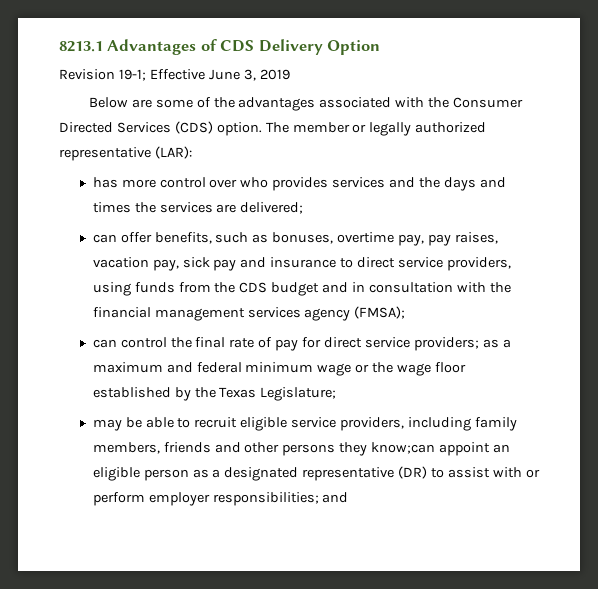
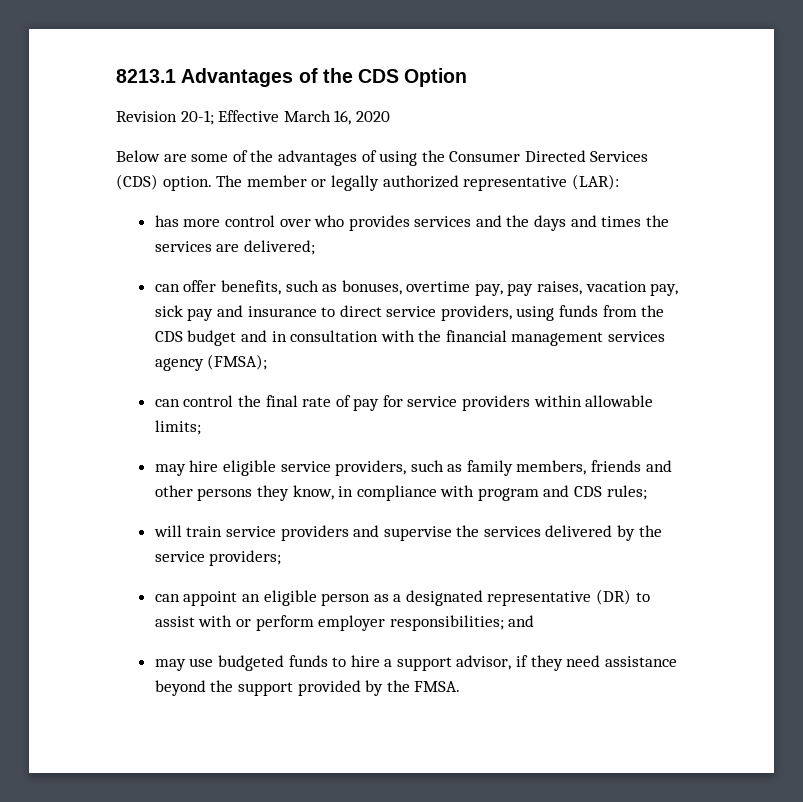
[220,39,323,55] CDS Delivery -> [322,68,400,83] the CDS
[118,69,290,81] 19-1; Effective June 3, 2019 -> [180,110,390,125] 20-1; Effective March 16, 2020
[319,97,425,108] associated with -> [361,150,418,166] of using
[323,337,511,351] [92,362,466,376] [92,387,337,401] [92,417,238,431] direct service providers; as a maximum and federal minimum wage or the wage floor established by the Texas Legislature; // may be able to recruit -> [407,395,654,411] [154,420,201,435] [154,460,219,476] service providers within allowable limits; // may hire
[407,417,471,431] including -> [410,460,463,472] such as
[371,442,436,454] know;can -> [292,485,647,501] [153,525,662,541] [154,550,282,566] [154,594,180,602] know, in compliance with program and CDS rules; // will train service providers and supervise the services delivered by the service providers; // can
(349, 497) none -> [154,655,677,671] [154,680,461,696] // may use budgeted funds to hire a support advisor, if they need assistance beyond the support provided by the FMSA.

